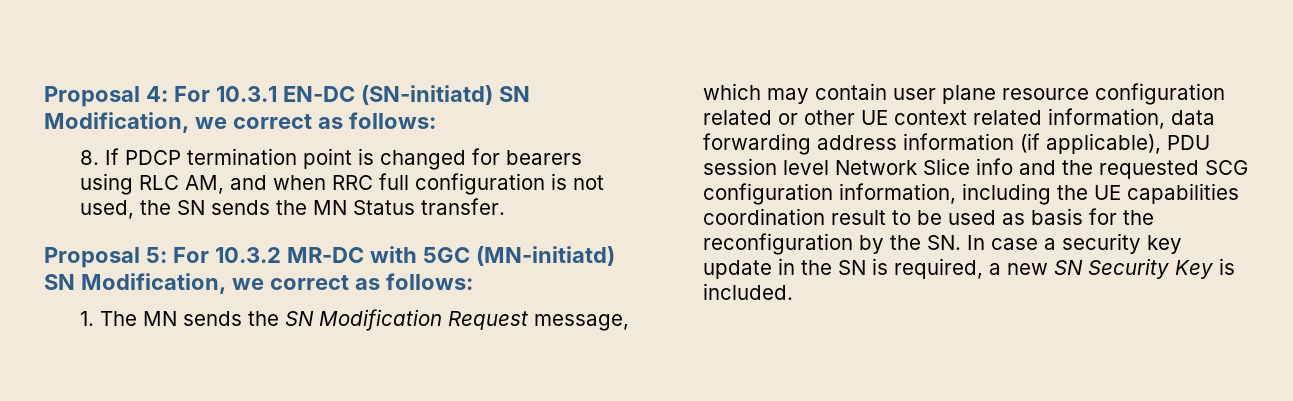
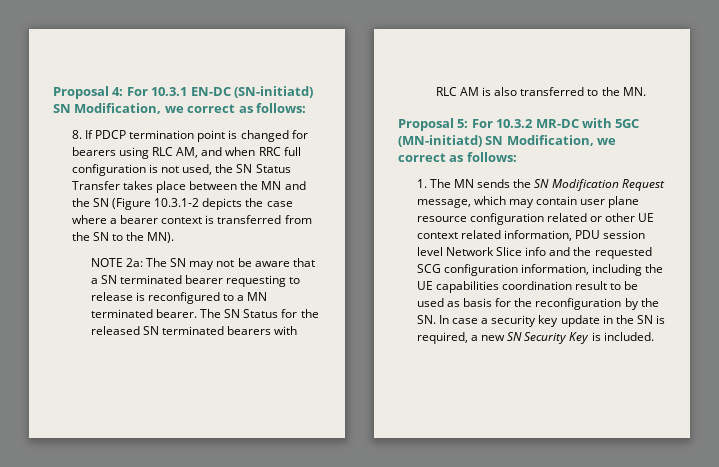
[210,198,505,215] sends the MN Status transfer. -> [255,164,291,173] [71,181,306,193] [71,198,293,210] [71,215,312,224] [71,232,175,243] [90,258,315,270] [90,275,301,287] [90,292,268,304] [90,309,319,318] [90,326,298,335] [435,87,646,96] Status Transfer takes place between the MN and the SN (Figure 10.3.1-2 depicts the case where a bearer context is transferred from the SN to the MN). // NOTE 2a: The SN may not be aware that a SN terminated bearer requesting to release is reconfigured to a MN terminated bearer. The SN Status for the released SN terminated bearers with RLC AM is also transferred to the MN.
[1170,110,1215,125] [702,133,1161,155] data forwarding address information (if applicable), -> (573, 235) none

